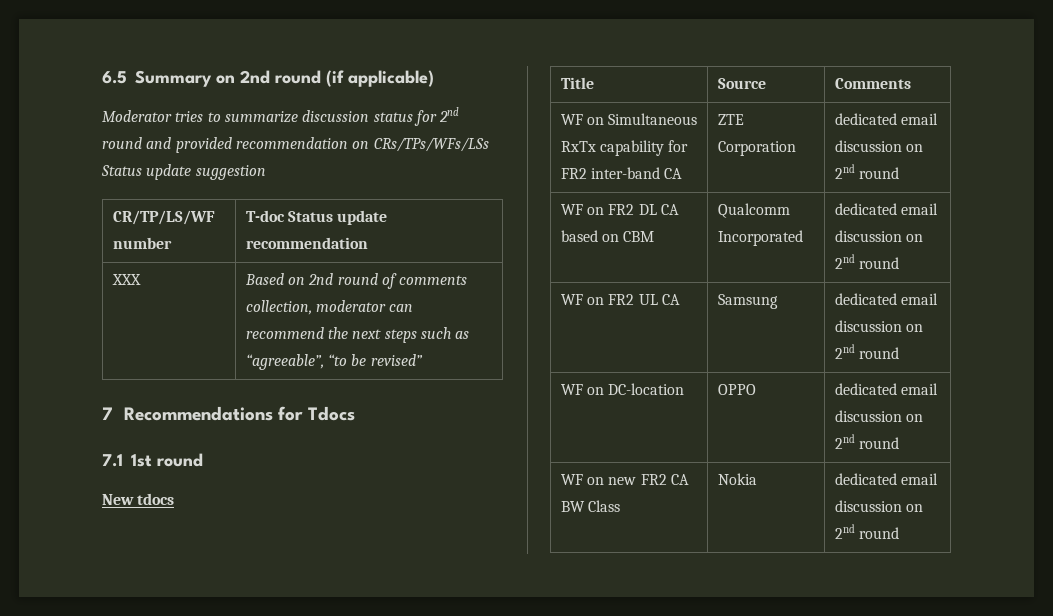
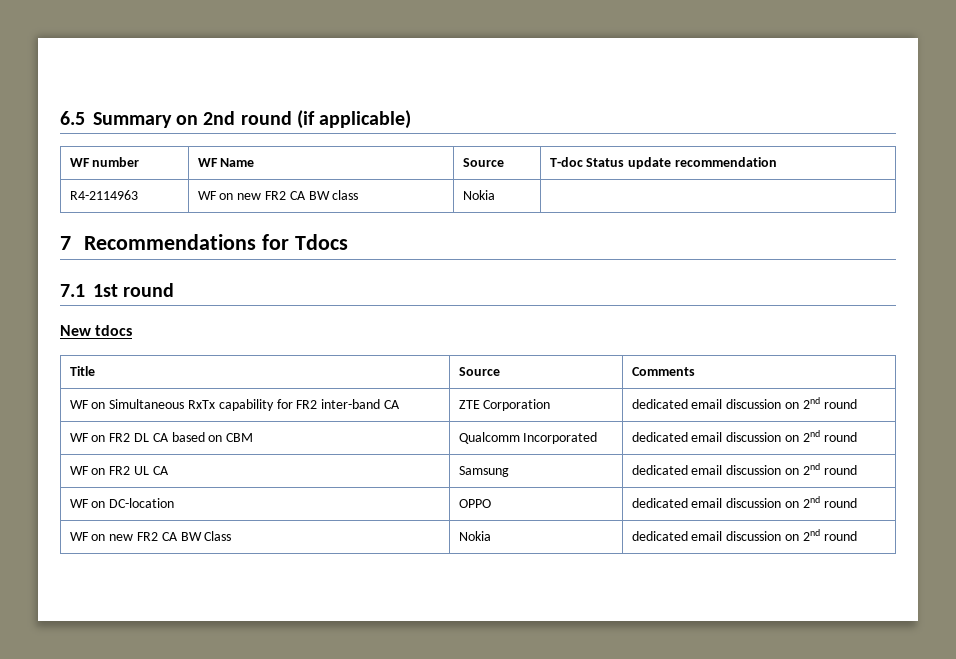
[102,107,460,126] [102,137,489,153] [101,164,266,180] [112,210,215,225] [112,237,172,249] [245,210,388,225] [245,237,368,249] [111,274,141,285] [244,273,468,289] [245,300,414,315] [245,327,470,343] [245,354,423,370] // Moderator tries to summarize discussion status for 2nd round and provided recommendation on CRs/TPs/WFs/LSs Status update suggestion // CR/TP/LS/WF number | T-doc Status update recommendation // XXX | Based on 2nd round of comments collection, moderator can recommend the next steps such as “agreeable”, “to be revised” -> [69,157,140,167] [197,158,255,167] [462,158,504,167] [549,157,777,169] [69,190,138,200] [197,190,359,200] [462,190,495,200] // WF number | WF Name | Source | T-doc Status update recommendation // R4-2114963 | WF on new FR2 CA BW class | Nokia |

